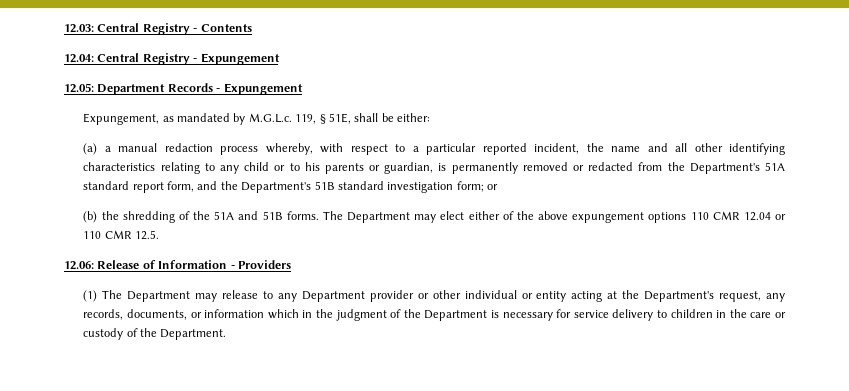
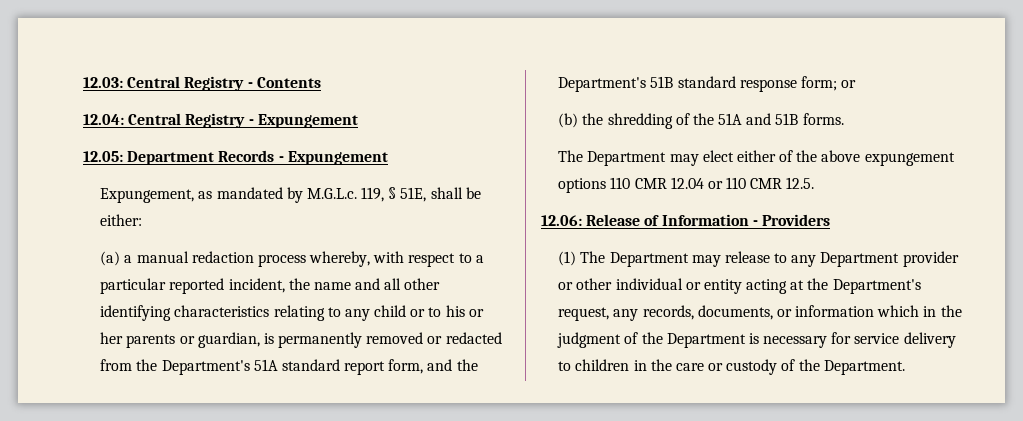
(320, 166) none -> [468,309,484,317] [100,332,124,344] or her
[387,182,454,193] investigation -> [739,79,797,92] response
(319, 215) none -> (844, 119) //

